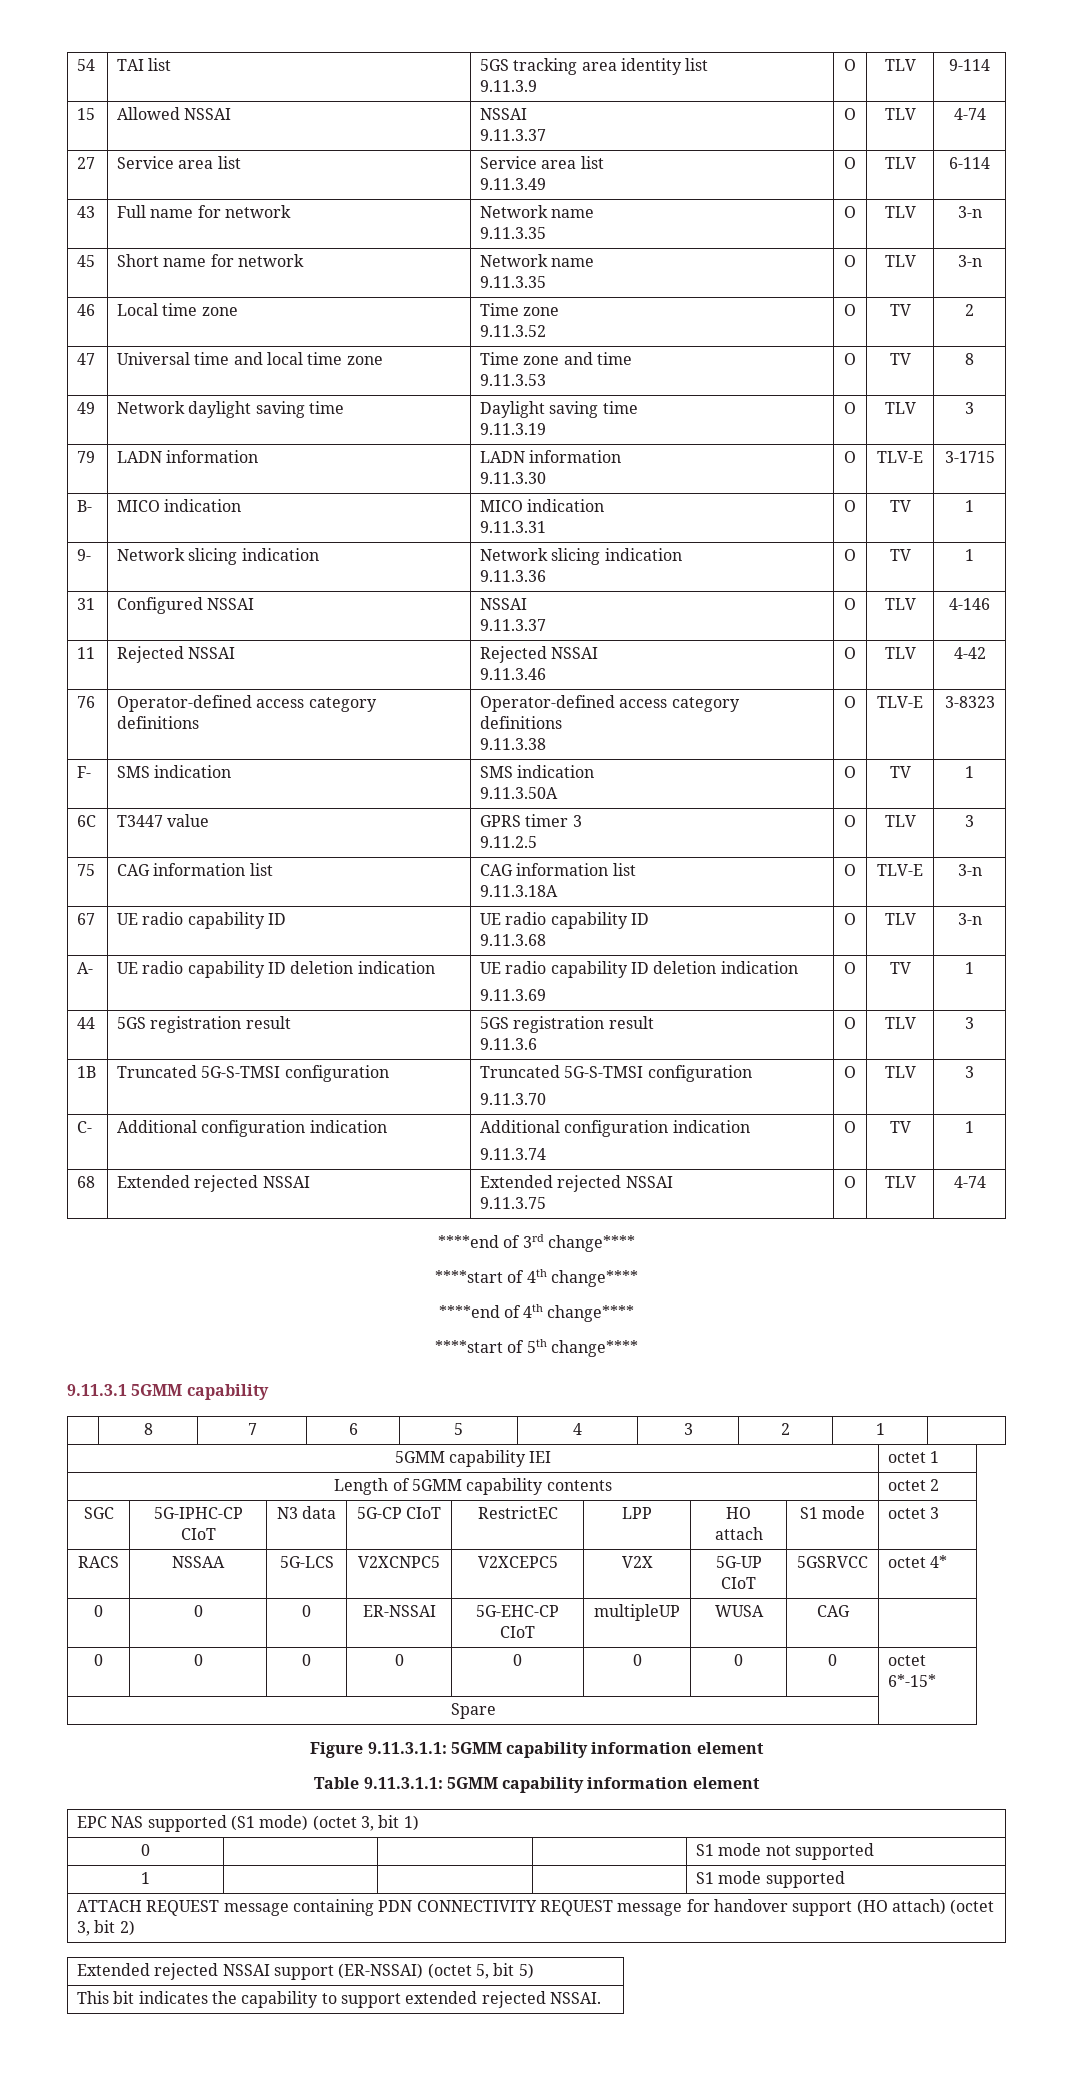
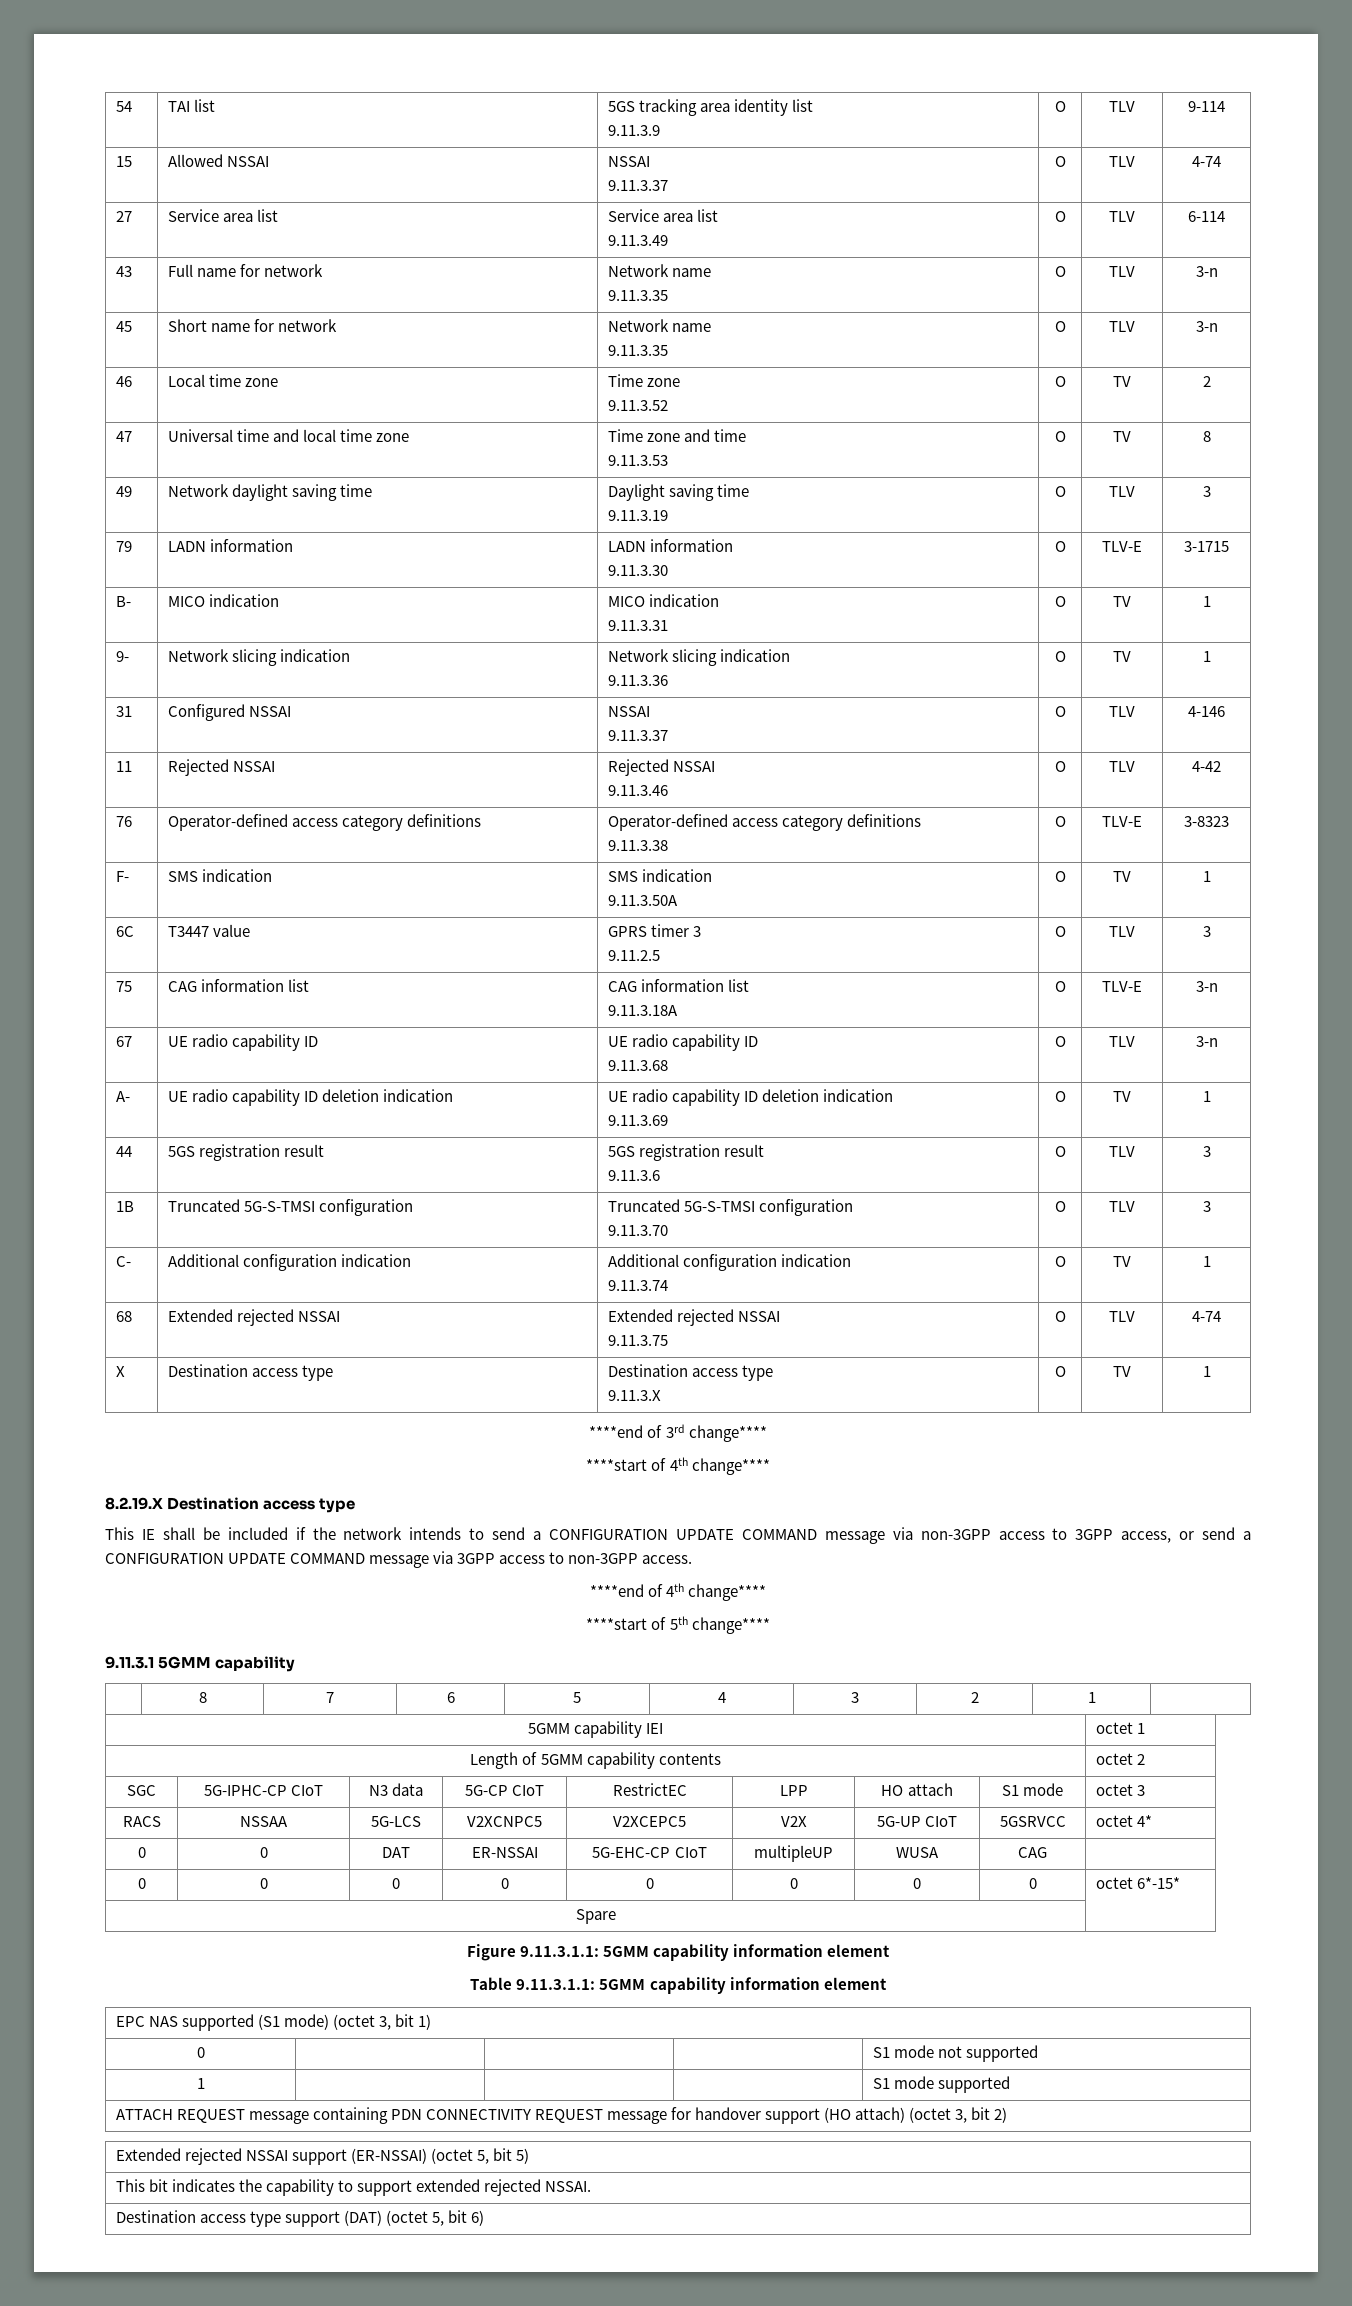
(986, 1182) none -> [115,1366,125,1377] [167,1364,333,1381] [607,1364,773,1381] [607,1390,661,1401] [1054,1366,1066,1377] [1113,1366,1131,1377] [1202,1366,1211,1377] // X | Destination access type | Destination access type // 9.11.3.X | O | TV | 1
(638, 1278) none -> [105,1497,356,1513] [105,1527,1251,1544] [105,1551,693,1568] // 8.2.19.X Destination access type // This IE shall be included if the network intends to send a CONFIGURATION UPDATE COMMAND message via non-3GPP access to 3GPP access, or send a CONFIGURATION UPDATE COMMAND message via 3GPP access to non-3GPP access.
[302,1605,311,1617] 0 -> [382,1847,410,1858] DAT
(601, 1998) none -> [115,2210,485,2227] // Destination access type support (DAT) (octet 5, bit 6)

